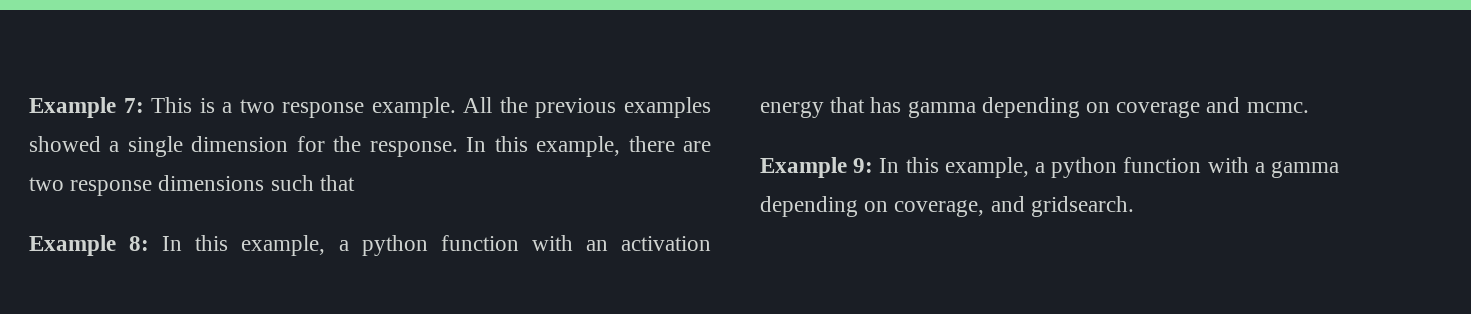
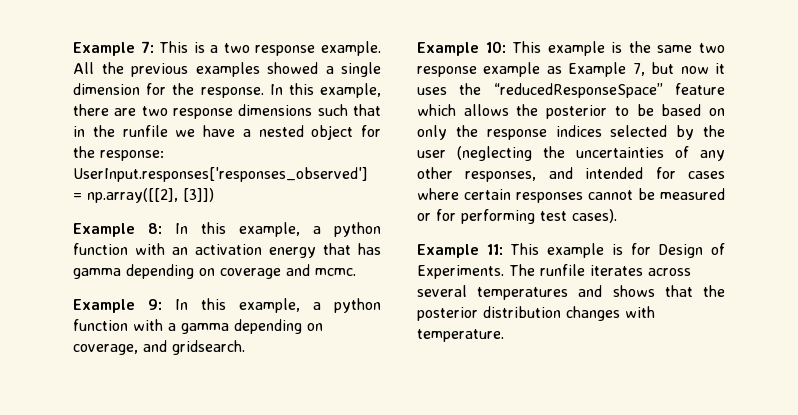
(355, 183) none -> [73,125,381,140] [73,146,164,161] [73,167,368,182] [73,188,214,203] in the runfile we have a nested object for the response: UserInput.responses['responses_observed'] = np.array([[2], [3]])
(1134, 206) none -> [417,41,725,56] [417,62,725,77] [417,83,725,98] [417,104,725,119] [417,125,725,140] [417,146,725,161] [417,167,725,182] [417,188,725,203] [417,209,617,224] [417,243,725,258] [417,264,691,279] [417,285,725,300] [417,306,655,321] [417,329,504,342] // Example 10: This example is the same two response example as Example 7, but now it uses the “reducedResponseSpace” feature which allows the posterior to be based on only the response indices selected by the user (neglecting the uncertainties of any other responses, and intended for cases where certain responses cannot be measured or for performing test cases). // Example 11: This example is for Design of Experiments. The runfile iterates across several temperatures and shows that the posterior distribution changes with temperature.

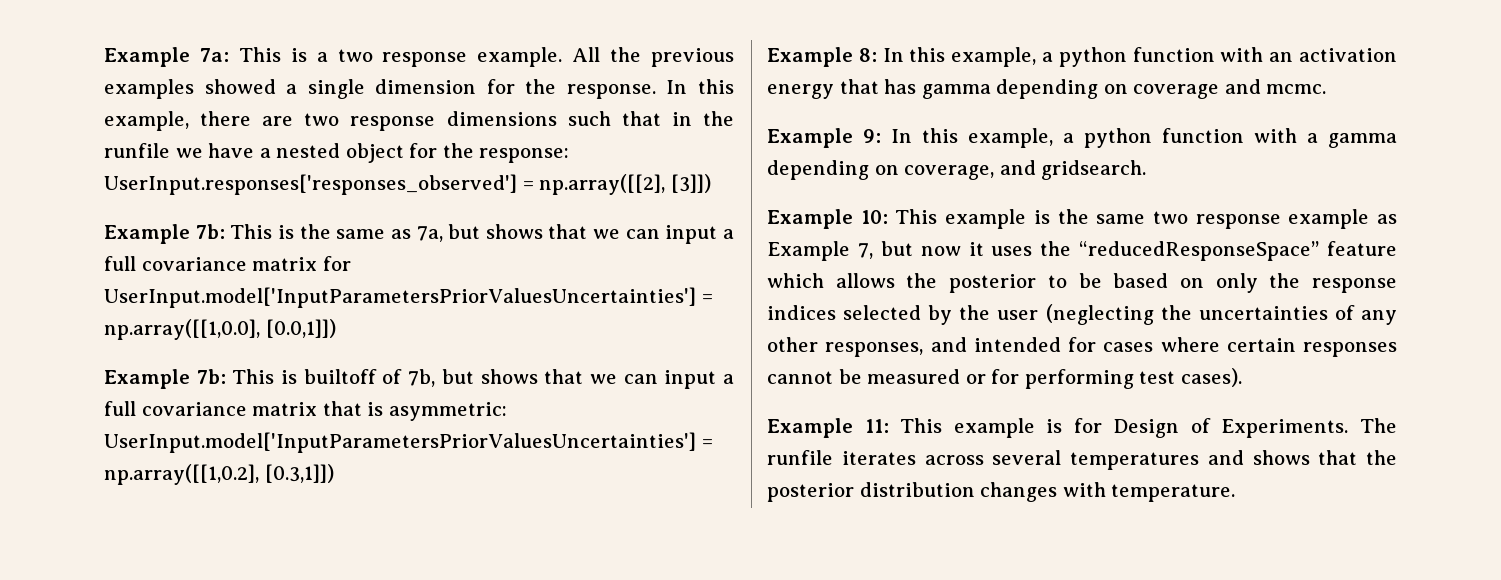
[73,41,154,56] Example 7: -> [104,47,229,67] Example 7a:
(214, 195) none -> [104,224,734,244] [104,256,351,271] [104,287,713,308] [104,319,336,340] [104,369,735,389] [104,401,507,421] [104,432,713,453] [104,464,334,485] // Example 7b: This is the same as 7a, but shows that we can input a full covariance matrix for UserInput.model['InputParametersPriorValuesUncertainties'] = np.array([[1,0.0], [0.0,1]]) // Example 7b: This is builtoff of 7b, but shows that we can input a full covariance matrix that is asymmetric: UserInput.model['InputParametersPriorValuesUncertainties'] = np.array([[1,0.2], [0.3,1]])

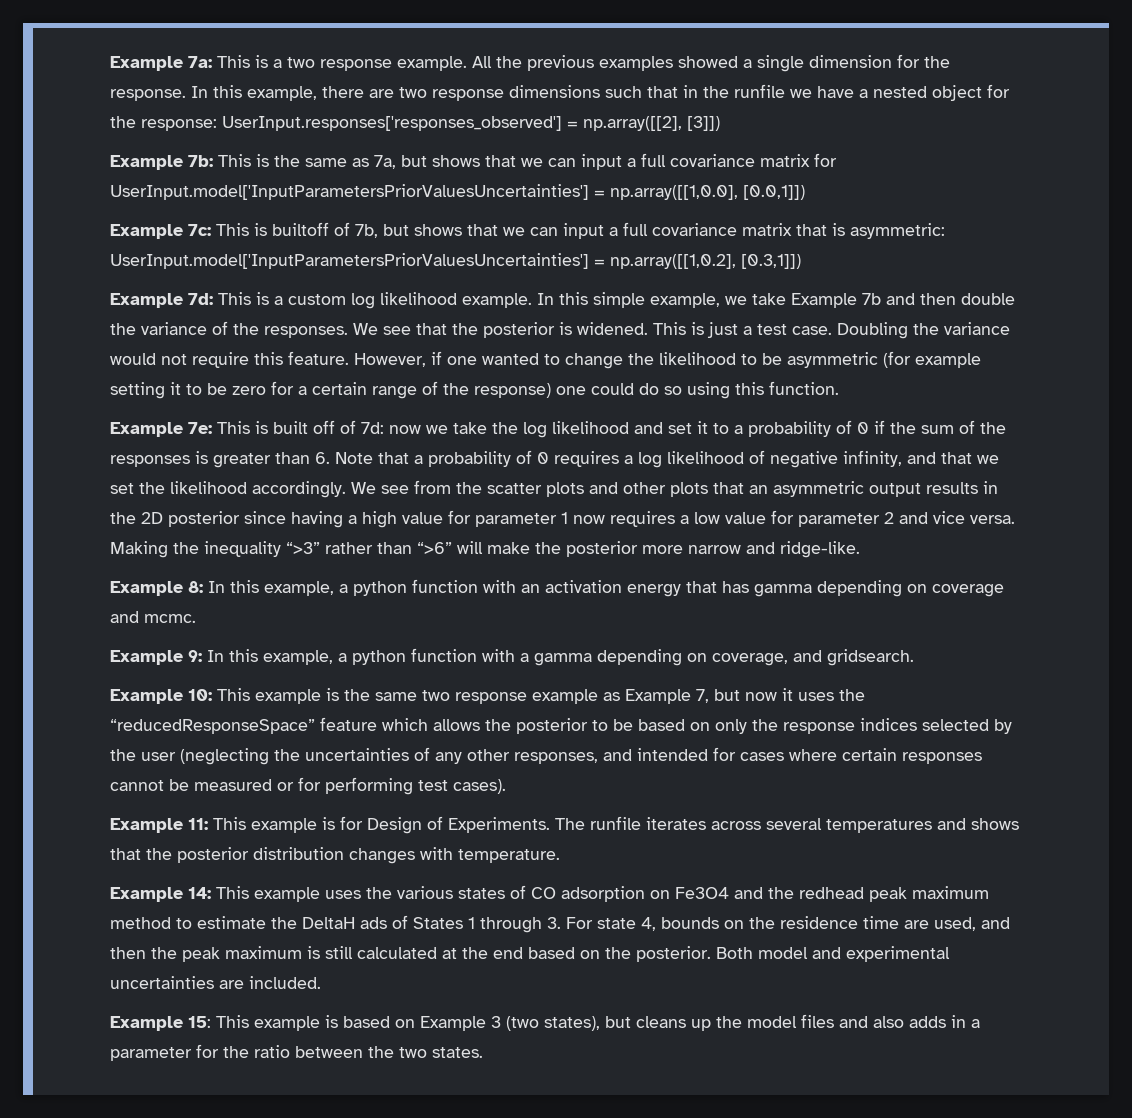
[196,369,226,384] 7b: -> [188,224,211,236] 7c:
(334, 473) none -> [110,292,1015,309] [110,321,1010,339] [110,351,981,369] [110,381,839,399] [110,420,1006,438] [110,450,999,468] [110,480,998,498] [110,510,1015,528] [110,541,860,558] // Example 7d: This is a custom log likelihood example. In this simple example, we take Example 7b and then double the variance of the responses. We see that the posterior is widened. This is just a test case. Doubling the variance would not require this feature. However, if one wanted to change the likelihood to be asymmetric (for example setting it to be zero for a certain range of the response) one could do so using this function. // Example 7e: This is built off of 7d: now we take the log likelihood and set it to a probability of 0 if the sum of the responses is greater than 6. Note that a probability of 0 requires a log likelihood of negative infinity, and that we set the likelihood accordingly. We see from the scatter plots and other plots that an asymmetric output results in the 2D posterior since having a high value for parameter 1 now requires a low value for parameter 2 and vice versa. Making the inequality “>3” rather than “>6” will make the posterior more narrow and ridge-like.
(1236, 493) none -> [110,885,989,902] [110,915,1010,933] [110,946,950,962] [110,976,321,989] [110,1014,980,1031] [110,1044,483,1061] // Example 14: This example uses the various states of CO adsorption on Fe3O4 and the redhead peak maximum method to estimate the DeltaH ads of States 1 through 3. For state 4, bounds on the residence time are used, and then the peak maximum is still calculated at the end based on the posterior. Both model and experimental uncertainties are included. // Example 15: This example is based on Example 3 (two states), but cleans up the model files and also adds in a parameter for the ratio between the two states.

